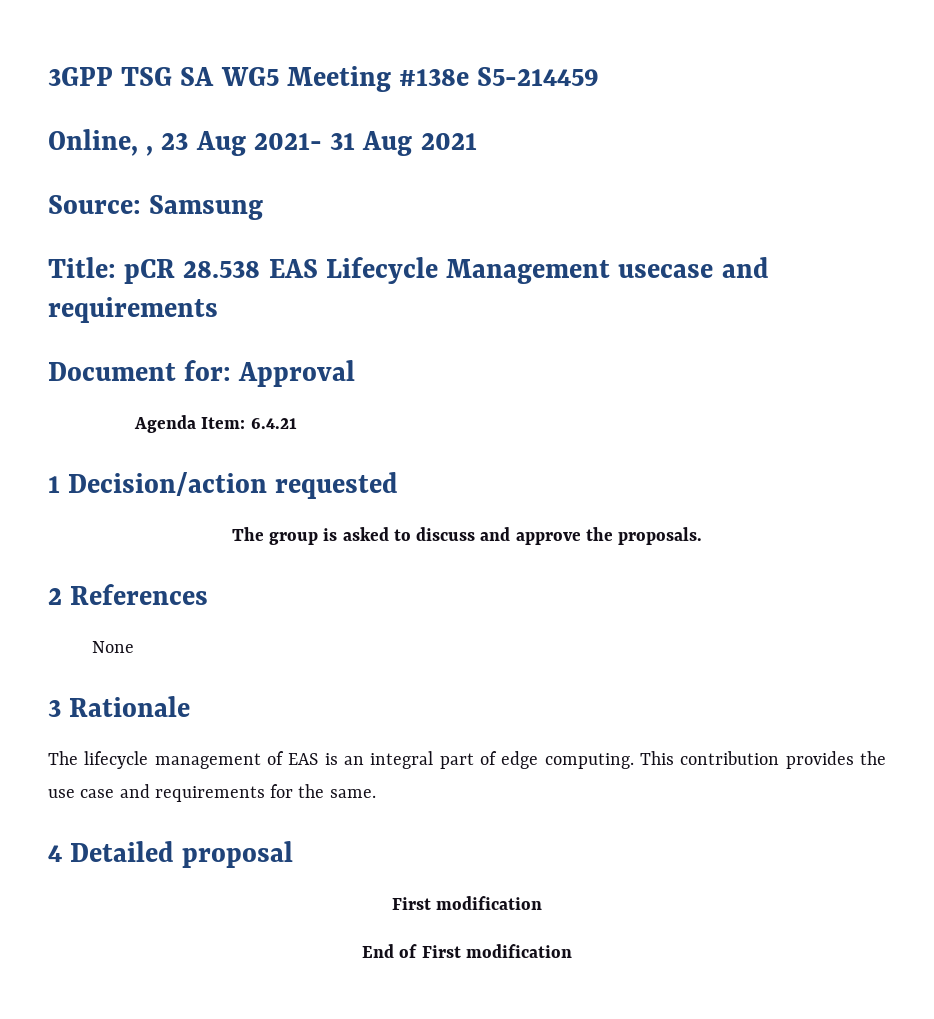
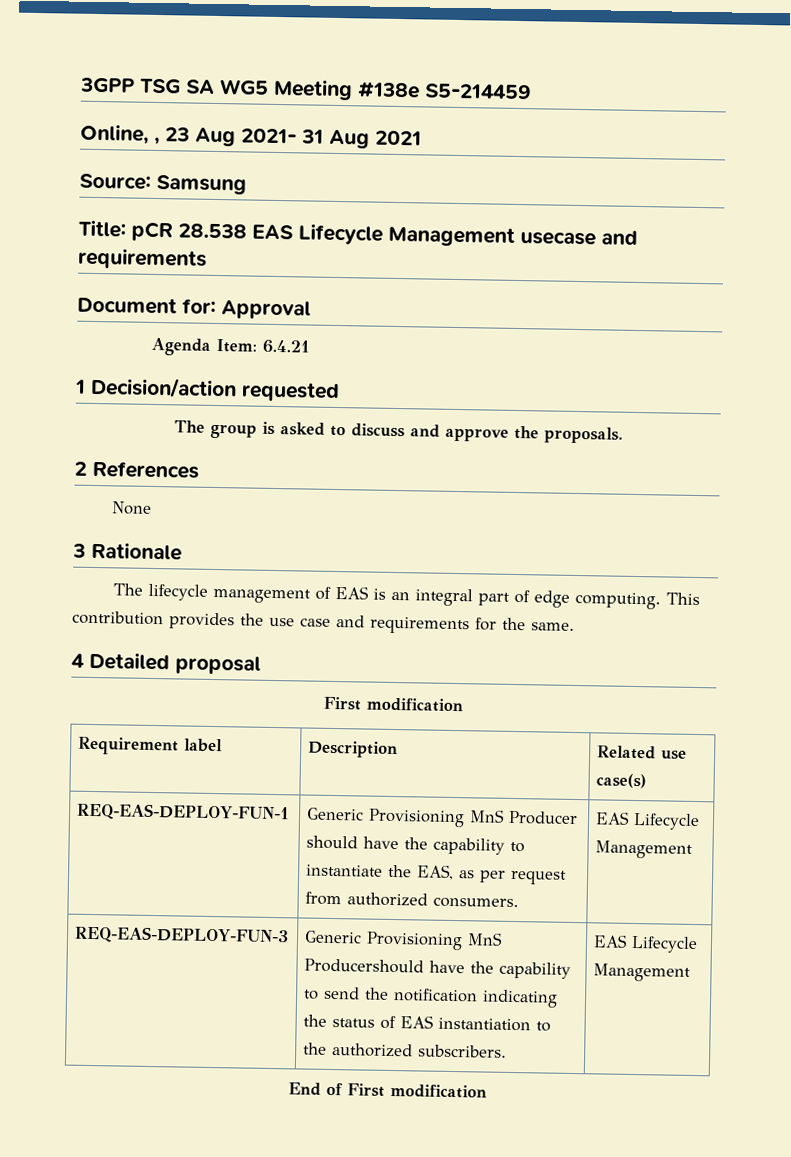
(543, 903) none -> [78,736,224,756] [308,740,399,759] [597,745,688,760] [596,773,648,789] [76,802,291,823] [306,807,579,828] [306,835,526,855] [306,864,568,885] [305,891,520,909] [595,811,701,831] [595,840,694,859] [74,925,290,946] [304,930,504,951] [304,958,572,979] [304,986,559,1008] [303,1014,552,1032] [303,1042,508,1058] [593,934,699,954] [593,963,692,982] // Requirement label | Description | Related use case(s) // REQ-EAS-DEPLOY-FUN-1 | Generic Provisioning MnS Producer should have the capability to instantiate the EAS, as per request from authorized consumers. | EAS Lifecycle Management // REQ-EAS-DEPLOY-FUN-3 | Generic Provisioning MnS Producershould have the capability to send the notification indicating the status of EAS instantiation to the authorized subscribers. | EAS Lifecycle Management

